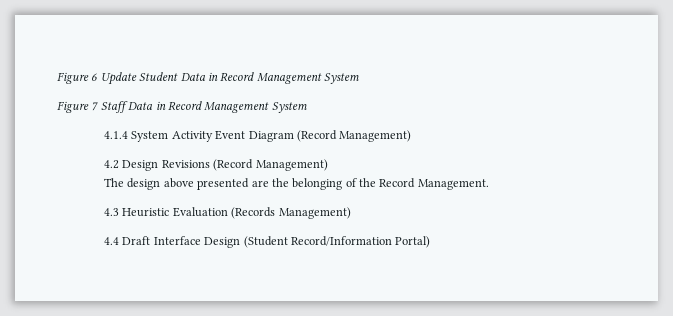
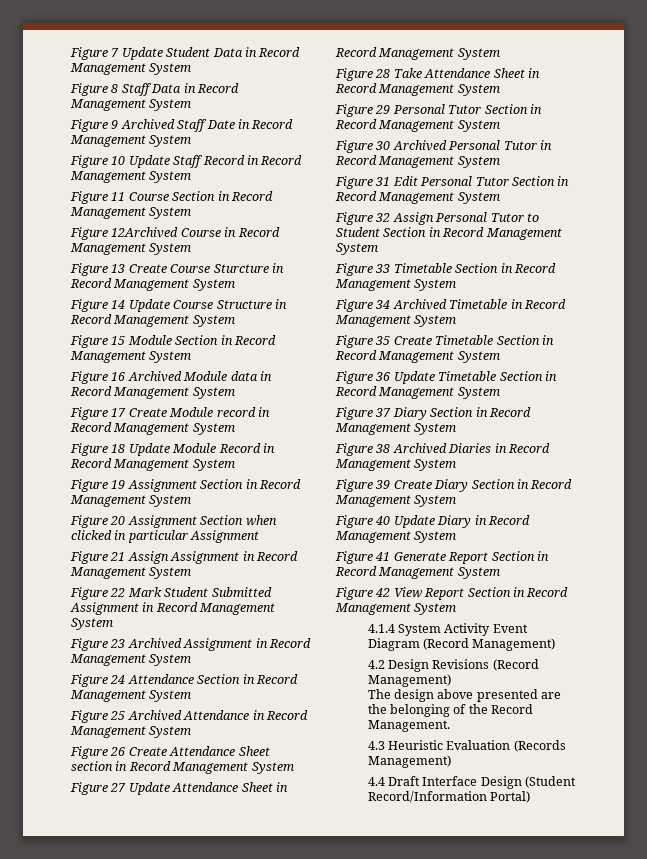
[57,72,98,84] Figure 6 -> [70,47,120,60] Figure 7
[91,102,99,111] 7 -> [111,84,119,93] 8
(307, 107) none -> [70,119,294,132] [70,135,192,147] [70,155,303,168] [70,171,192,183] [70,191,273,204] [70,207,192,219] [70,227,280,240] [70,243,192,255] [70,263,284,276] [70,278,235,291] [70,299,287,312] [70,314,235,327] [70,335,276,348] [70,351,192,363] [70,371,272,384] [70,386,235,399] [70,407,270,420] [70,422,235,435] [70,443,275,456] [70,458,235,471] [70,479,301,492] [70,495,192,507] [70,515,277,528] [71,530,260,543] [70,551,298,564] [70,567,192,579] [70,587,272,600] [70,602,276,615] [71,618,113,630] [70,638,311,651] [70,654,192,666] [70,674,298,687] [70,690,192,702] [70,710,308,723] [70,726,192,738] [70,746,270,759] [71,761,294,774] [70,782,288,795] [335,47,500,60] [335,68,540,81] [335,83,500,96] [335,104,542,117] [335,119,500,132] [335,140,552,153] [335,155,500,168] [335,176,570,189] [335,191,500,204] [335,212,539,225] [336,227,562,240] [336,243,378,255] [335,263,556,276] [335,279,457,291] [335,299,566,312] [335,315,457,327] [335,335,554,348] [335,350,500,363] [335,371,557,384] [335,386,500,399] [335,407,531,420] [335,423,457,435] [335,443,550,456] [335,459,457,471] [335,479,573,492] [335,495,457,507] [335,515,530,528] [335,531,457,543] [335,551,549,564] [335,566,500,579] [335,587,569,600] [335,603,457,615] // Figure 9 Archived Staff Date in Record Management System // Figure 10 Update Staff Record in Record Management System // Figure 11 Course Section in Record Management System // Figure 12Archived Course in Record Management System // Figure 13 Create Course Sturcture in Record Management System // Figure 14 Update Course Structure in Record Management System // Figure 15 Module Section in Record Management System // Figure 16 Archived Module data in Record Management System // Figure 17 Create Module record in Record Management System // Figure 18 Update Module Record in Record Management System // Figure 19 Assignment Section in Record Management System // Figure 20 Assignment Section when clicked in particular Assignment // Figure 21 Assign Assignment in Record Management System // Figure 22 Mark Student Submitted Assignment in Record Management System // Figure 23 Archived Assignment in Record Management System // Figure 24 Attendance Section in Record Management System // Figure 25 Archived Attendance in Record Management System // Figure 26 Create Attendance Sheet section in Record Management System // Figure 27 Update Attendance Sheet in Record Management System // Figure 28 Take Attendance Sheet in Record Management System // Figure 29 Personal Tutor Section in Record Management System // Figure 30 Archived Personal Tutor in Record Management System // Figure 31 Edit Personal Tutor Section in Record Management System // Figure 32 Assign Personal Tutor to Student Section in Record Management System // Figure 33 Timetable Section in Record Management System // Figure 34 Archived Timetable in Record Management System // Figure 35 Create Timetable Section in Record Management System // Figure 36 Update Timetable Section in Record Management System // Figure 37 Diary Section in Record Management System // Figure 38 Archived Diaries in Record Management System // Figure 39 Create Diary Section in Record Management System // Figure 40 Update Diary in Record Management System // Figure 41 Generate Report Section in Record Management System // Figure 42 View Report Section in Record Management System

